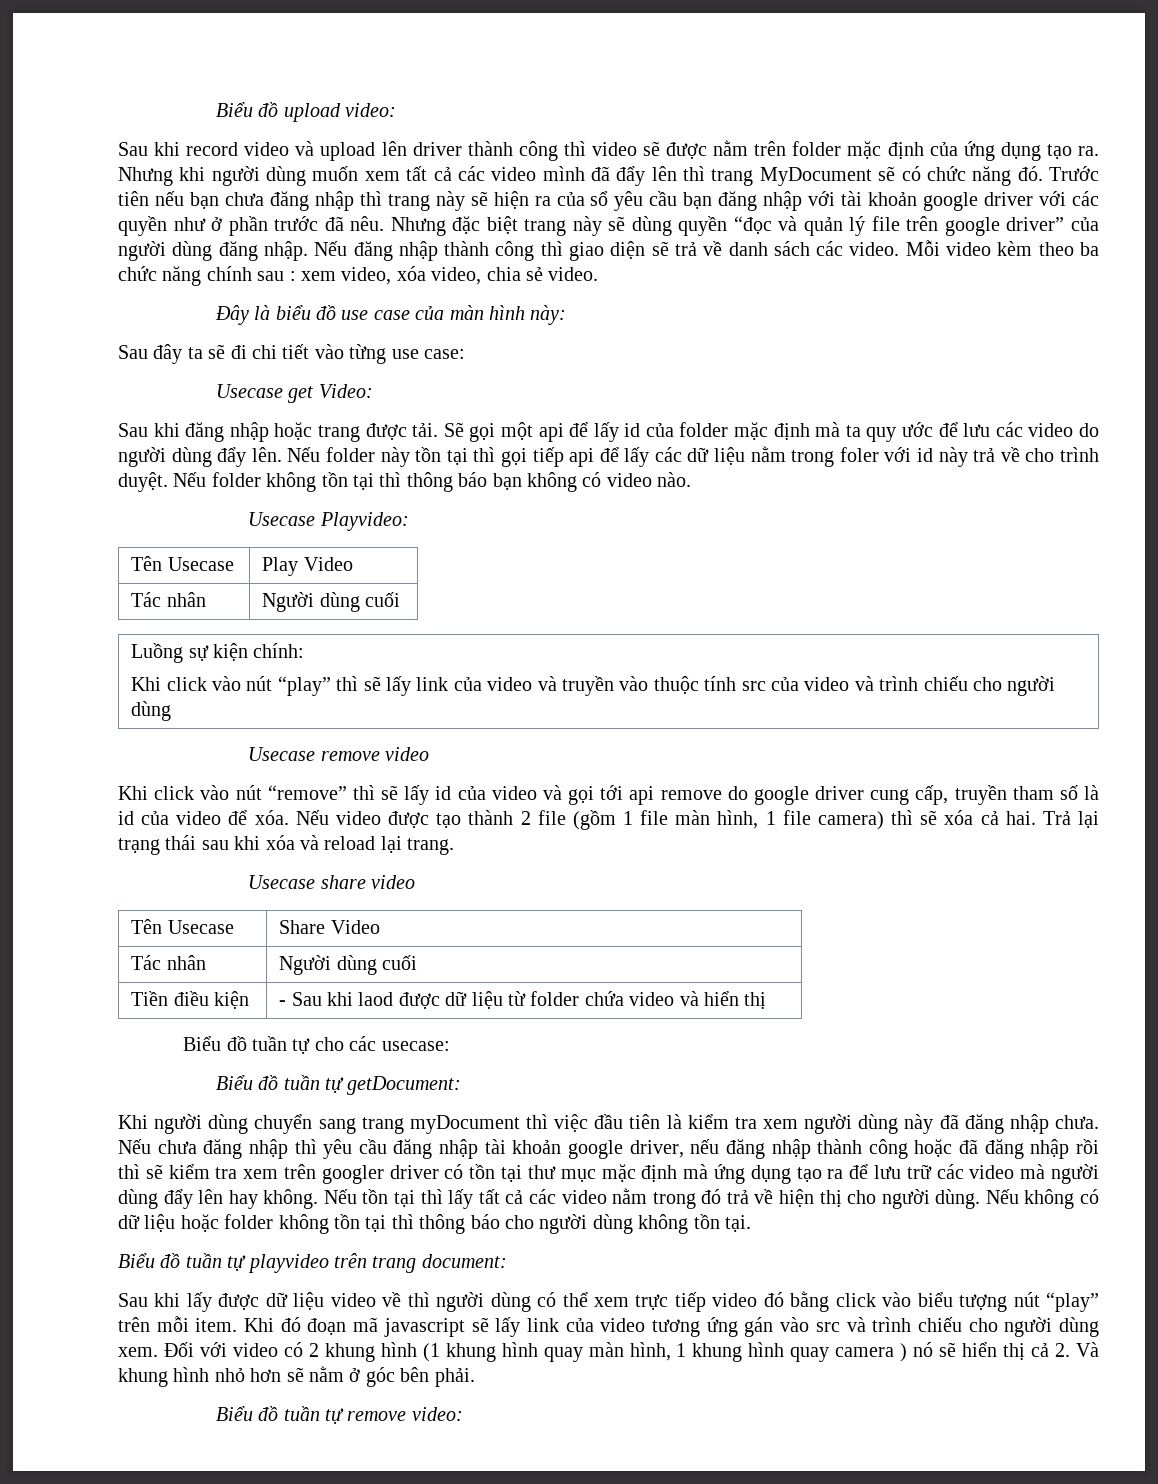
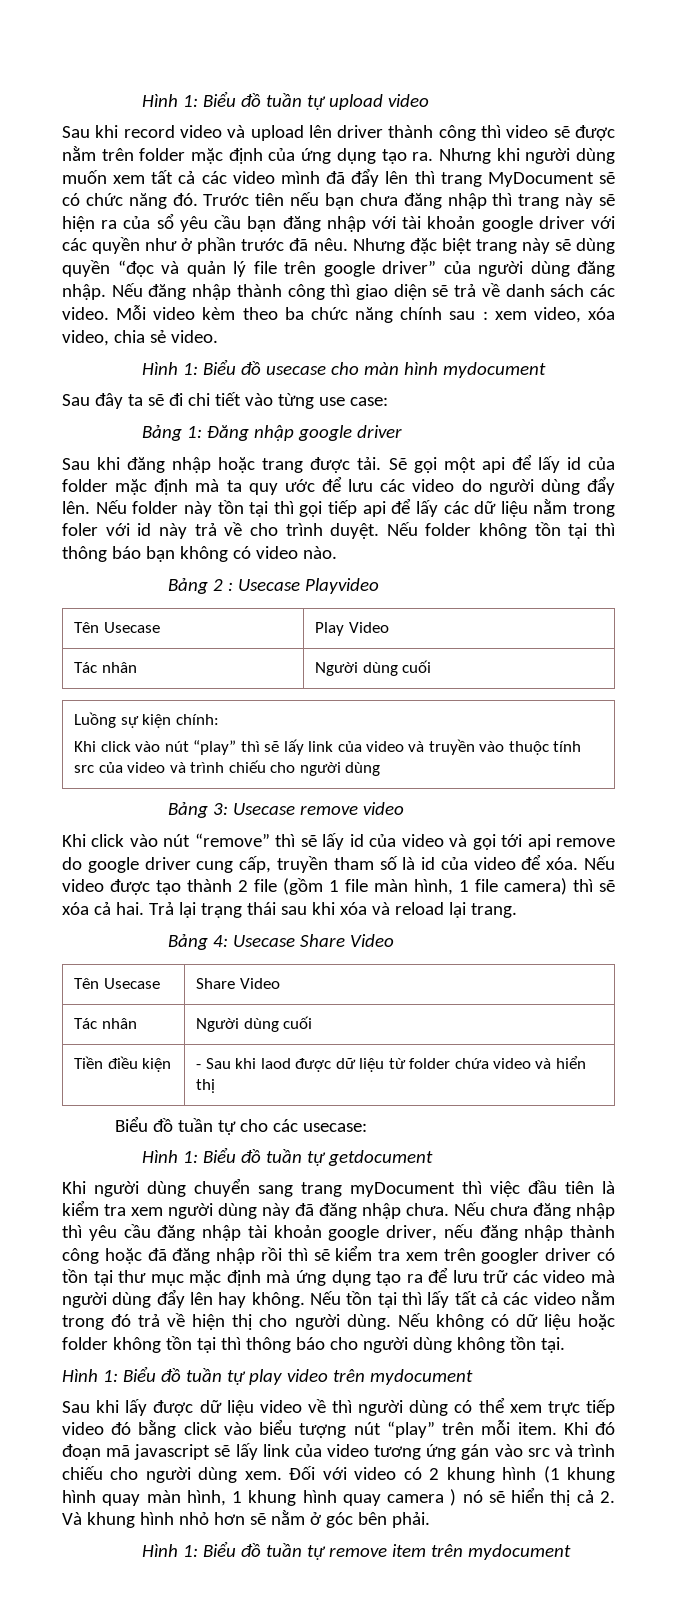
[215,102,397,122] Biểu đồ upload video: -> [141,91,429,110] Hình 1: Biểu đồ tuần tự upload video
[214,305,445,325] Đây là biểu đồ use case của -> [141,359,359,375] Hình 1: Biểu đồ usecase cho
[530,305,567,325] này: -> [442,362,546,378] mydocument
[215,384,373,403] Usecase get Video: -> [141,425,402,441] Bảng 1: Đăng nhập google driver
[248,512,409,531] Usecase Playvideo: -> [168,578,380,594] Bảng 2 : Usecase Playvideo
(172, 711) none -> [168,802,229,818] Bảng 3:
[248,875,416,889] Usecase share video -> [168,934,395,950] Bảng 4: Usecase Share Video
[215,1075,462,1095] Biểu đồ tuần tự getDocument: -> [141,1147,433,1166] Hình 1: Biểu đồ tuần tự getdocument
[118,1253,507,1273] Biểu đồ tuần tự playvideo trên trang document: -> [62,1366,473,1385] Hình 1: Biểu đồ tuần tự play video trên mydocument
(475, 1377) none -> [141,1544,198,1557] Hình 1:
[411,1407,463,1421] video: -> [391,1544,571,1560] item trên mydocument

